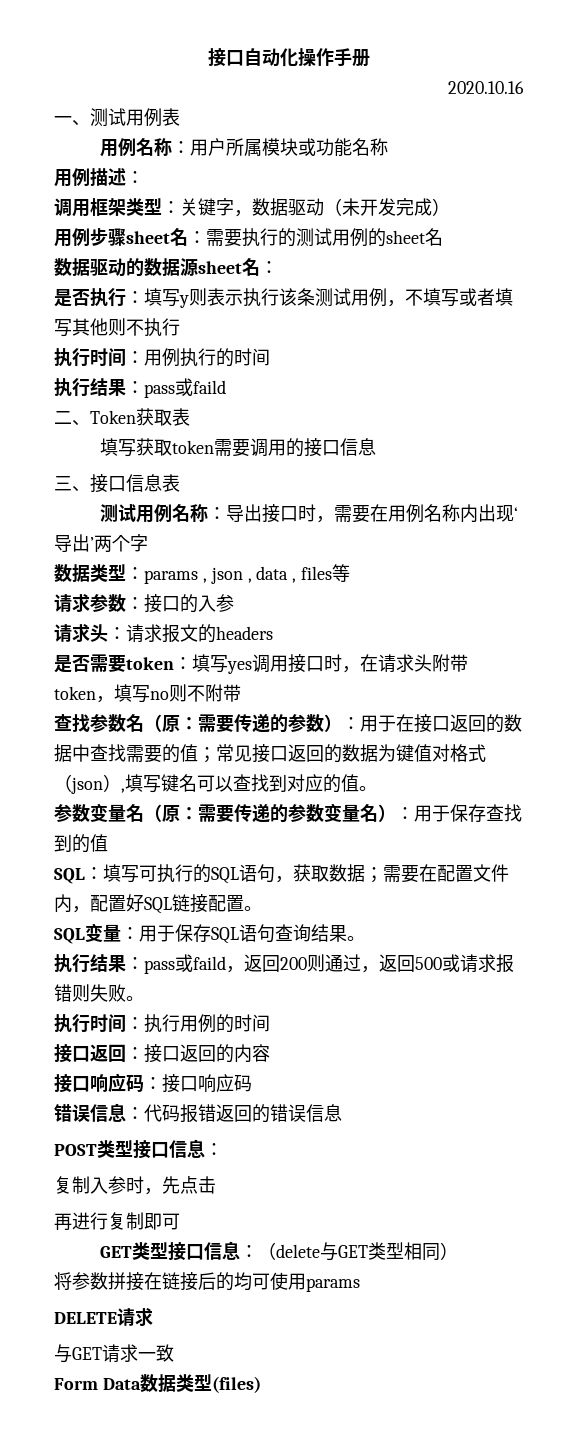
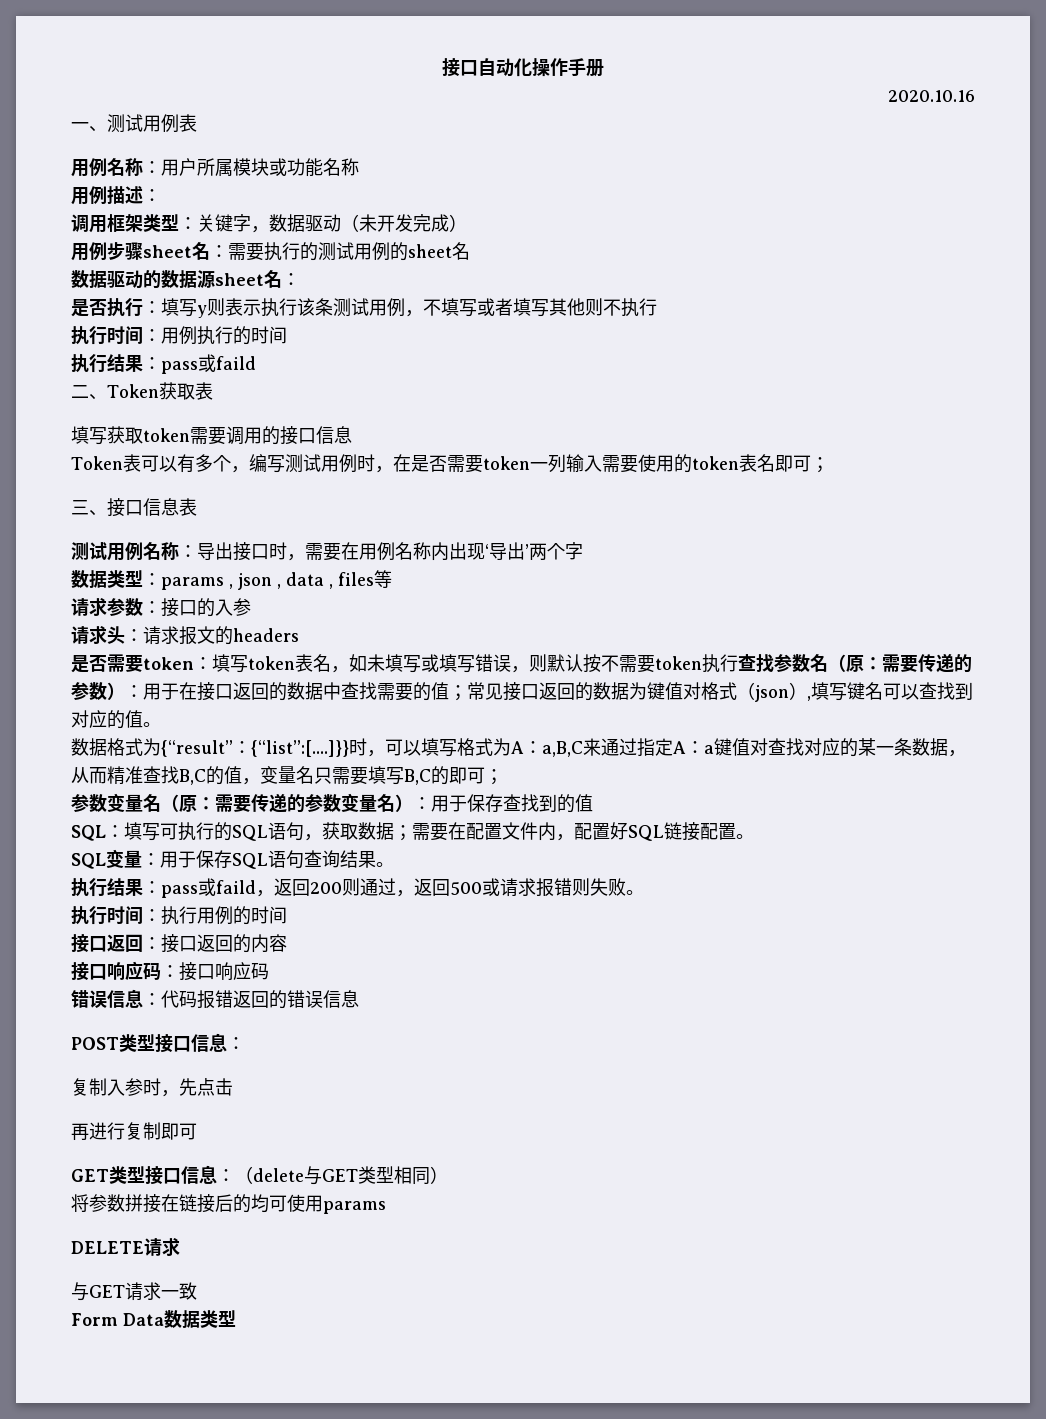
(376, 447) none -> [71,454,829,473] // Token表可以有多个，编写测试用例时，在是否需要token一列输入需要使用的token表名即可；
[227,654,468,674] [54,684,241,703] yes调用接口时，在请求头附带token，填写no则不附带 // -> [248,654,738,673] token表名，如未填写或填写错误，则默认按不需要token执行
(377, 788) none -> [71,738,966,757] [71,766,503,785] // 数据格式为{“result”：{“list”:[....]}}时，可以填写格式为A：a,B,C来通过指定A：a键值对查找对应的某一条数据，从而精准查找B,C的值，变量名只需要填写B,C的即可；
[211,1376,261,1393] (files) -> (236, 1318) none

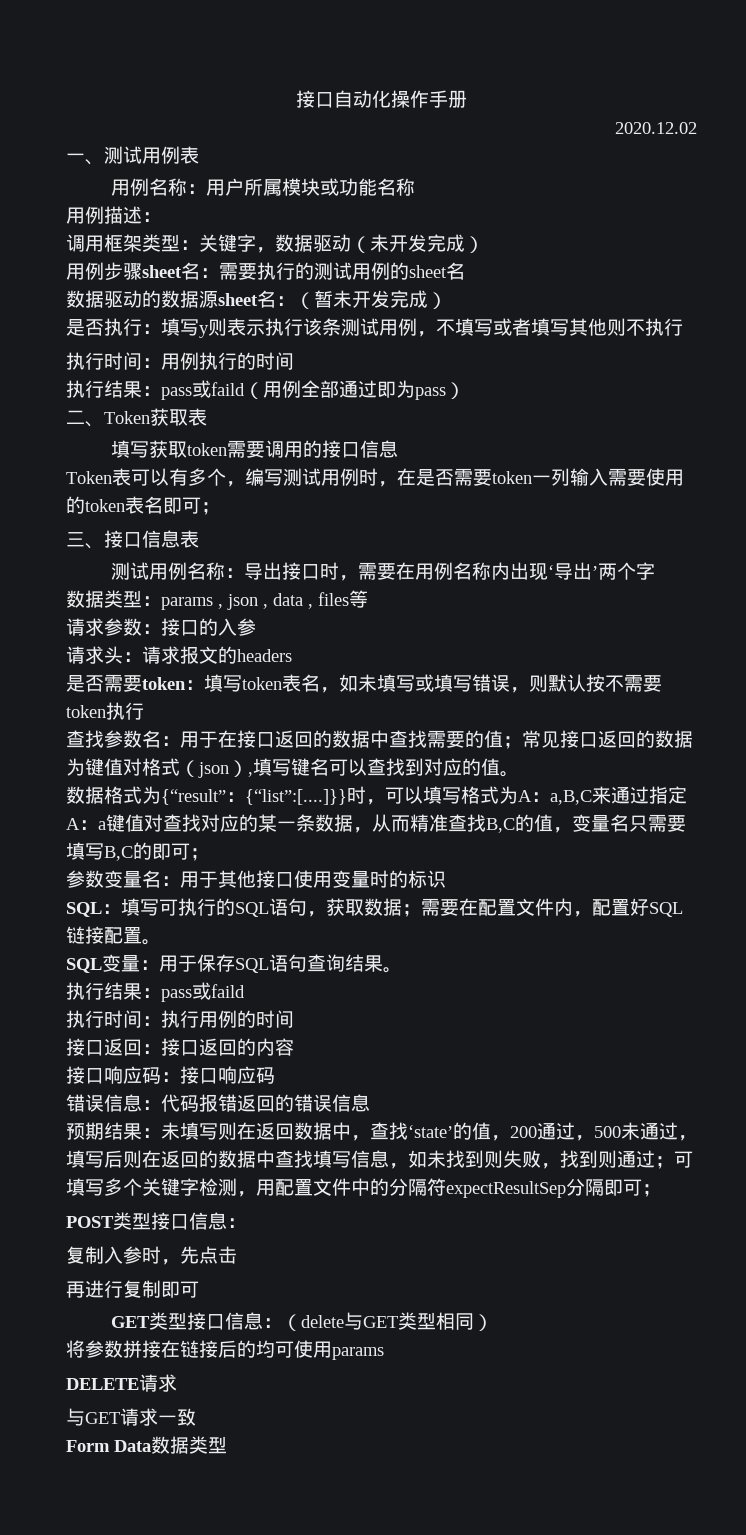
[888,90,975,102] 2020.10.16 -> [615,122,697,134] 2020.12.02
(300, 279) none -> [295,290,447,309] （暂未开发完成）
(256, 363) none -> [244,380,465,400] （用例全部通过即为pass）
(738, 663) none -> (144, 711) //
[828,653,972,673] [71,682,125,700] （原：需要传递的参数） -> (161, 739) none
[161,793,593,813] （原：需要传递的参数变量名）：用于保存查找到的值 -> [161,870,446,888] ：用于其他接口使用变量时的标识
[256,878,644,897] ，返回200则通过，返回500或请求报错则失败。 -> (245, 991) none
(359, 999) none -> [66,1122,697,1141] [66,1150,693,1169] [66,1178,661,1198] // 预期结果：未填写则在返回数据中，查找‘state’的值，200通过，500未通过，填写后则在返回的数据中查找填写信息，如未找到则失败，找到则通过；可填写多个关键字检测，用配置文件中的分隔符expectResultSep分隔即可；

